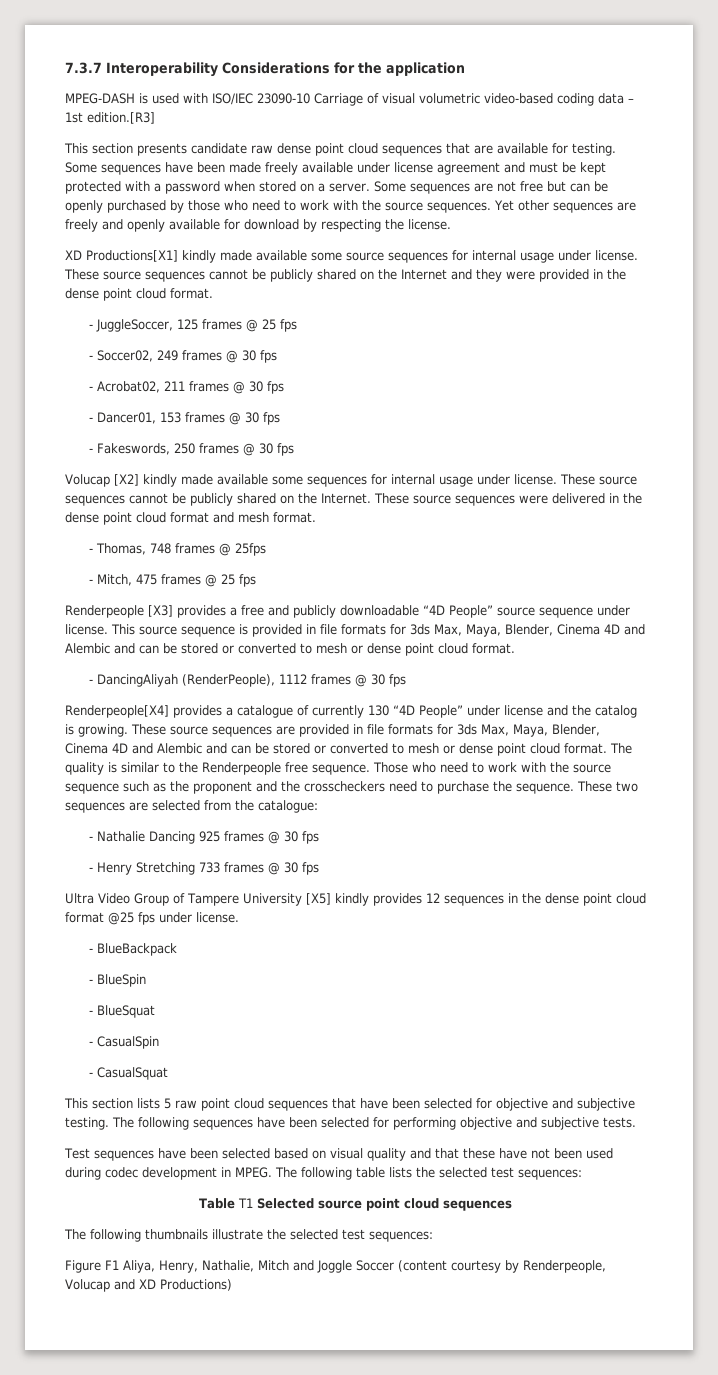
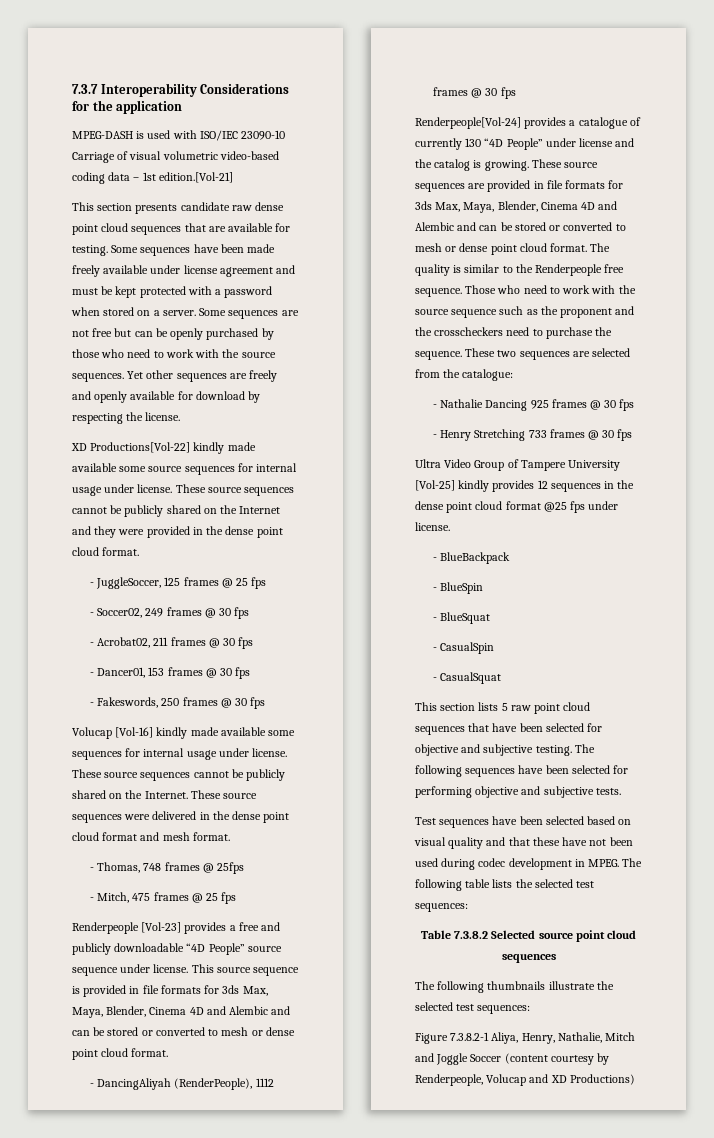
[87,112,155,124] edition.[R3] -> [158,172,233,183] edition.[Vol-21]
[86,250,178,262] Productions[X1] -> [90,442,191,453] Productions[Vol-22]
[113,474,139,486] [X2] -> [115,727,154,738] [Vol-16]
[148,605,173,617] [X3] -> [141,922,182,933] [Vol-23]
[65,705,169,718] Renderpeople[X4] -> [415,117,521,129] Renderpeople[Vol-24]
[305,893,331,905] [X5] -> [415,480,455,491] [Vol-25]
[237,1198,253,1208] T1 -> [454,931,489,939] 7.3.8.2
[105,1260,119,1270] F1 -> [450,1032,490,1041] 7.3.8.2-1

